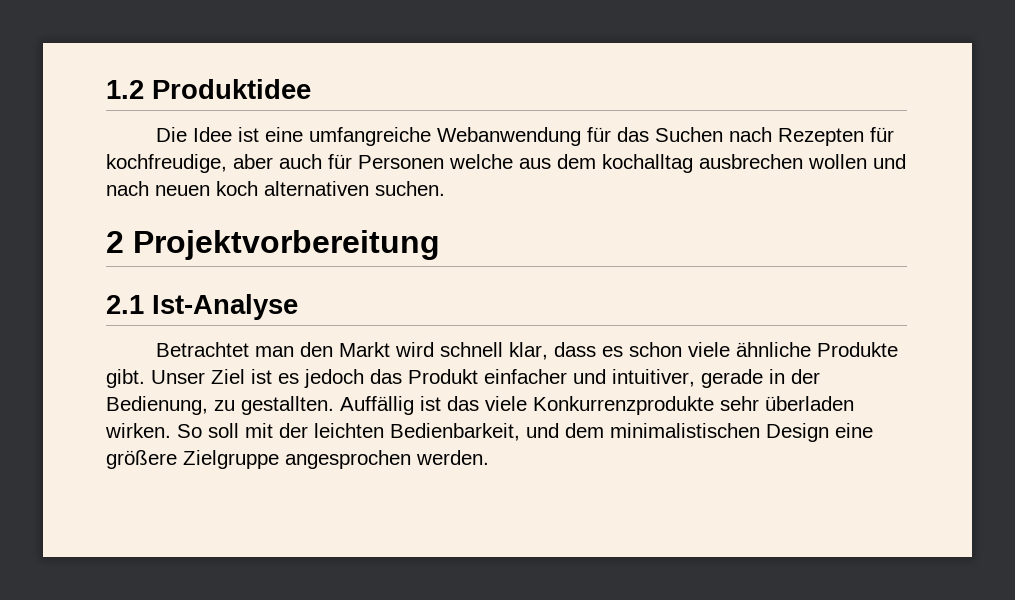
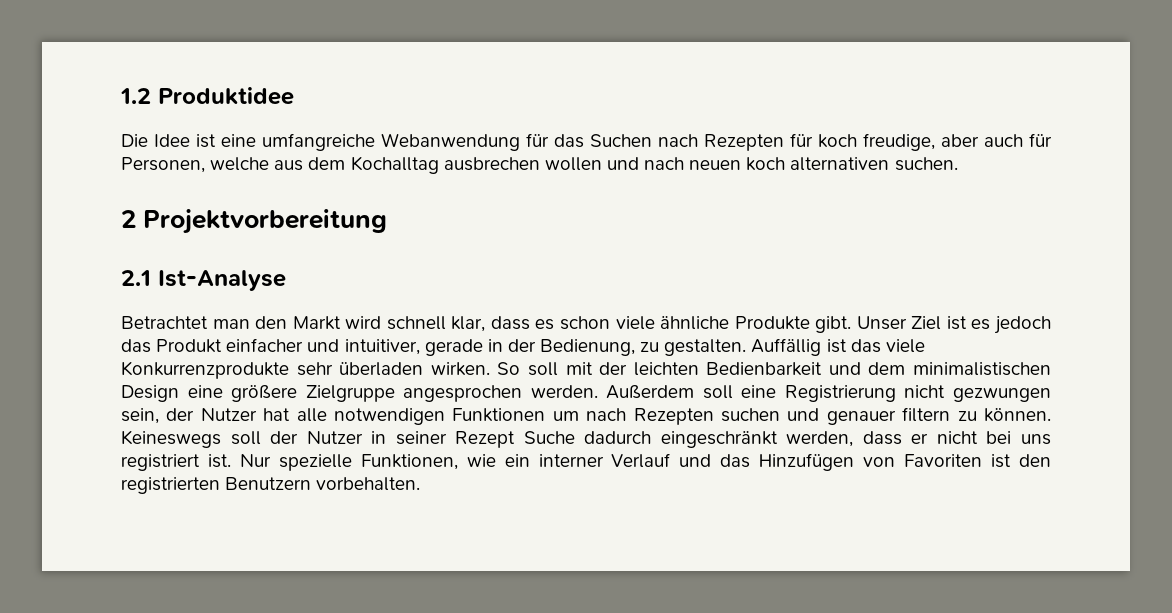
[106,154,227,173] kochfreudige, -> [818,133,935,151] koch freudige,
[358,155,444,169] Personen -> [121,157,205,173] Personen,
[602,154,693,173] kochalltag -> [350,156,439,174] Kochalltag
[241,396,334,415] gestallten. -> [664,339,747,356] gestalten.
[390,423,520,441] Bedienbarkeit, -> [706,362,823,376] Bedienbarkeit
(489, 457) none -> [606,385,1051,402] [121,407,1051,425] [121,430,1051,448] [121,453,1051,471] [121,477,421,494] Außerdem soll eine Registrierung nicht gezwungen sein, der Nutzer hat alle notwendigen Funktionen um nach Rezepten suchen und genauer filtern zu können. Keineswegs soll der Nutzer in seiner Rezept Suche dadurch eingeschränkt werden, dass er nicht bei uns registriert ist. Nur spezielle Funktionen, wie ein interner Verlauf und das Hinzufügen von Favoriten ist den registrierten Benutzern vorbehalten.

